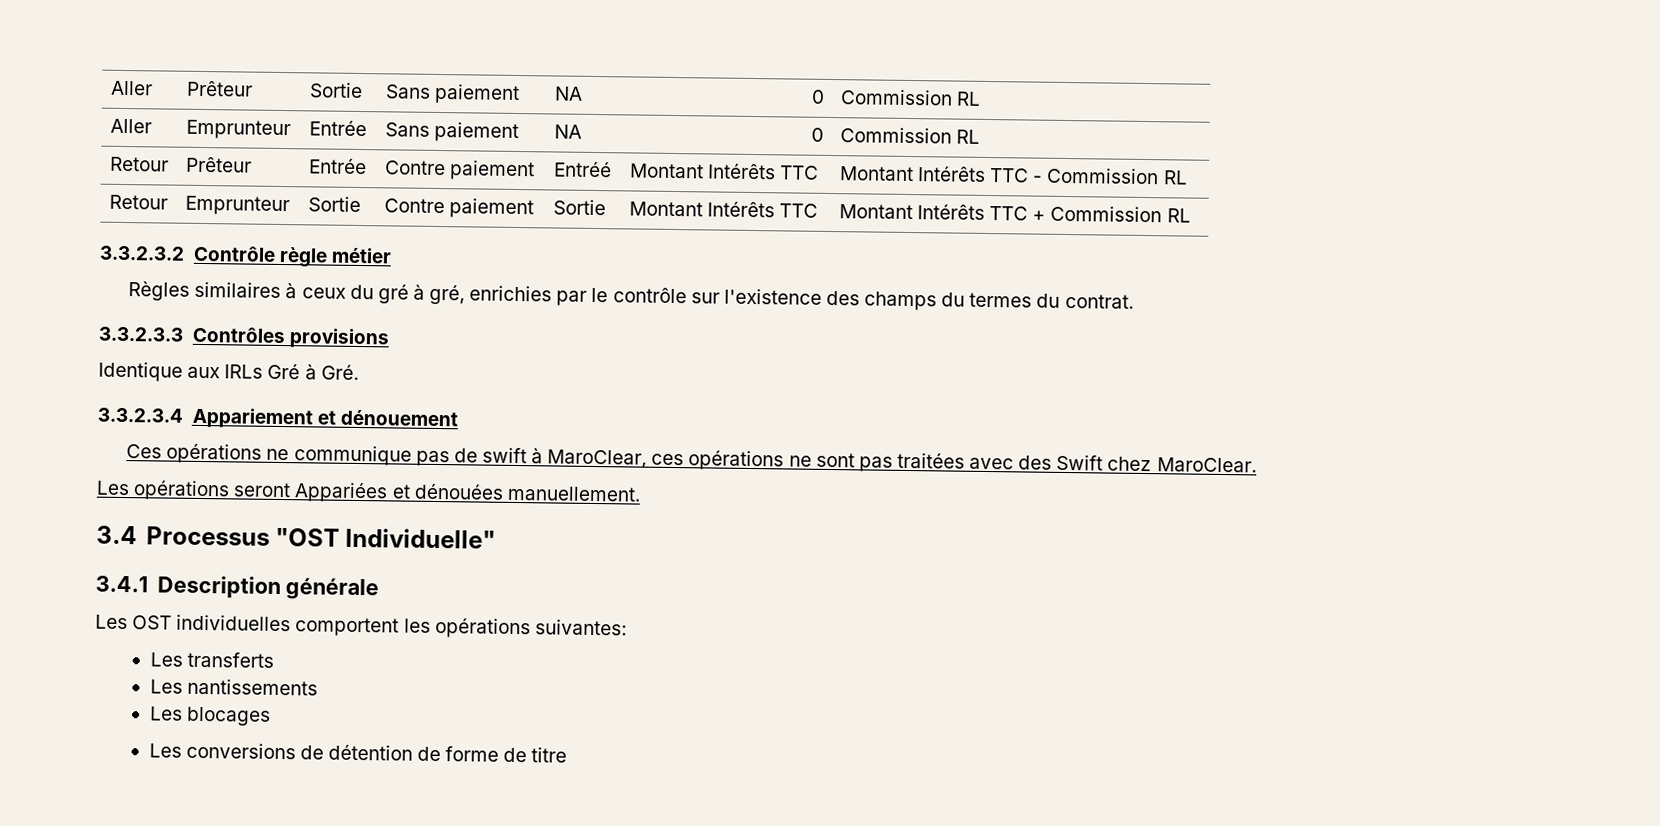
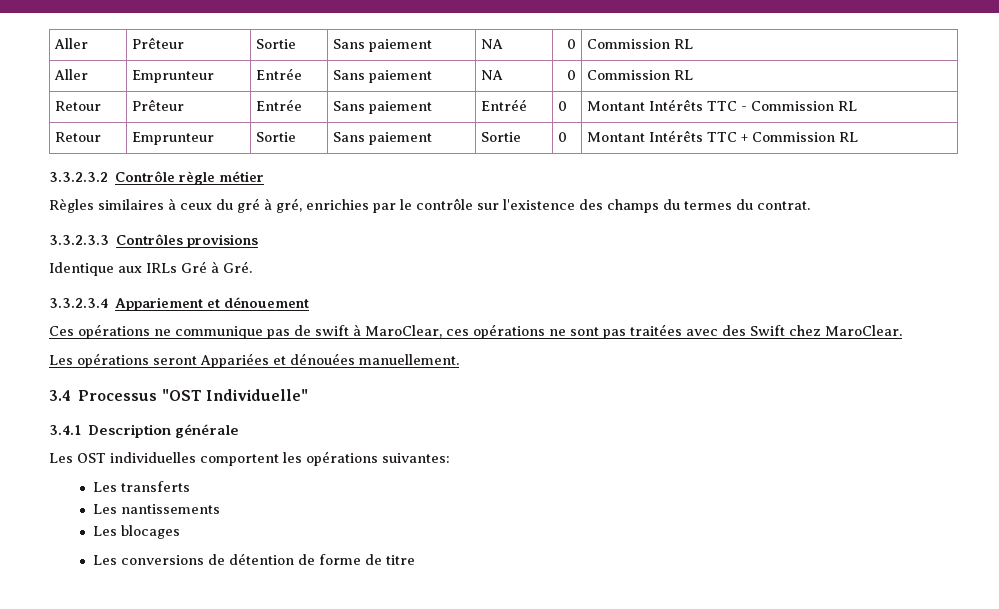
[384,160,446,176] Contre -> [333,101,366,111] Sans
[628,163,820,180] Montant Intérêts TTC -> [558,101,568,111] 0
[383,198,445,214] Contre -> [333,132,366,142] Sans
[628,201,819,218] Montant Intérêts TTC -> [558,132,568,142] 0

